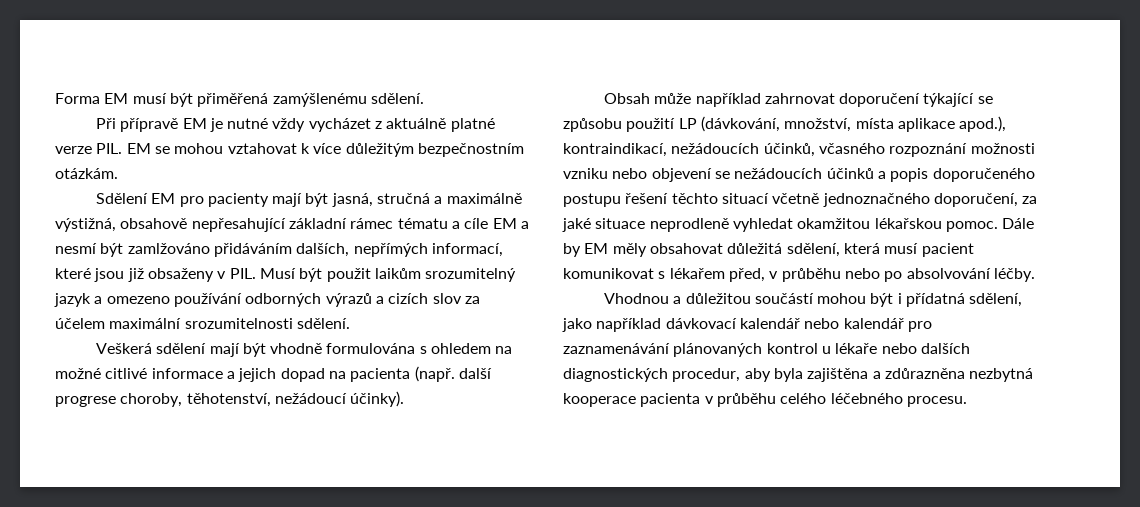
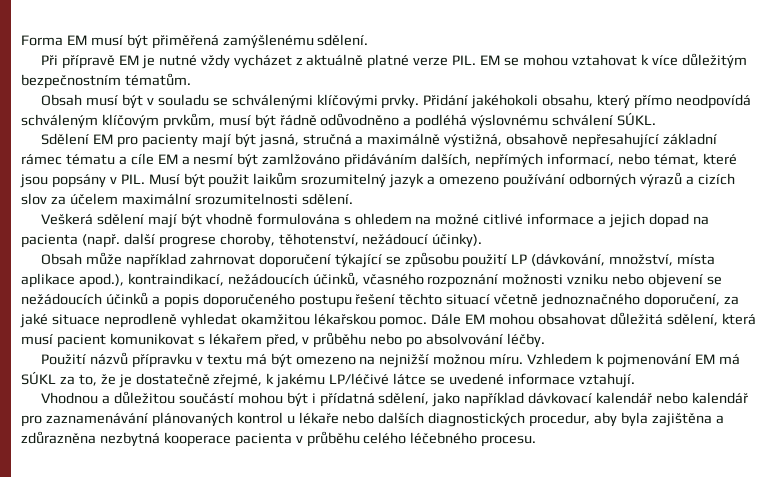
[55,168,118,179] otázkám. -> [124,73,191,86] [41,94,751,109] [21,112,657,129] tématům. // Obsah musí být v souladu se schválenými klíčovými prvky. Přidání jakéhokoli obsahu, který přímo neodpovídá schváleným klíčovým prvkům, musí být řádně odůvodněno a podléhá výslovnému schválení SÚKL.
[55,268,214,282] které jsou již obsaženy -> [617,153,737,166] [20,174,106,188] nebo témat, které jsou popsány
[563,243,647,257] by EM měly -> [465,313,535,325] EM mohou
(1035, 275) none -> [41,352,740,368] [21,371,635,388] // Použití názvů přípravku v textu má být omezeno na nejnižší možnou míru. Vzhledem k pojmenování EM má SÚKL za to, že je dostatečně zřejmé, k jakému LP/léčivé látce se uvedené informace vztahují.

